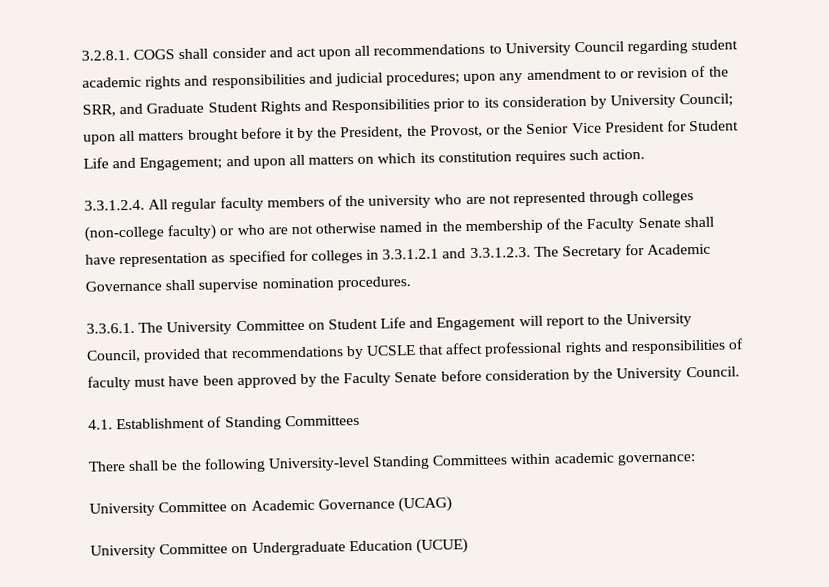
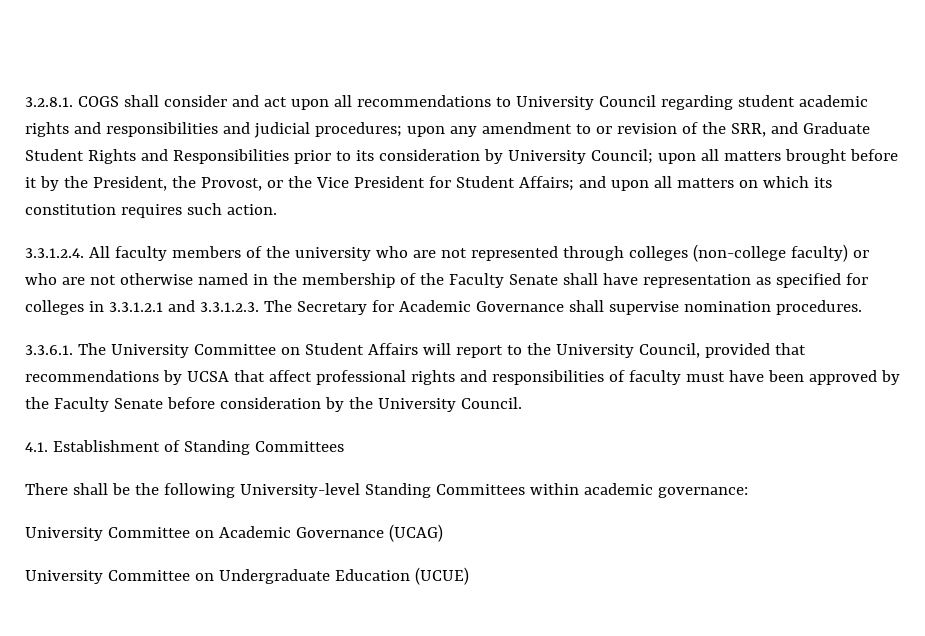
[526,123,570,135] Senior -> (312, 182) none
[83,156,223,171] Life and Engagement; -> [518,176,574,191] Affairs;
[171,198,218,213] regular -> (110, 252) none
[380,316,517,331] Life and Engagement -> [367,343,418,355] Affairs
[365,345,416,356] UCSLE -> [186,371,229,382] UCSA

